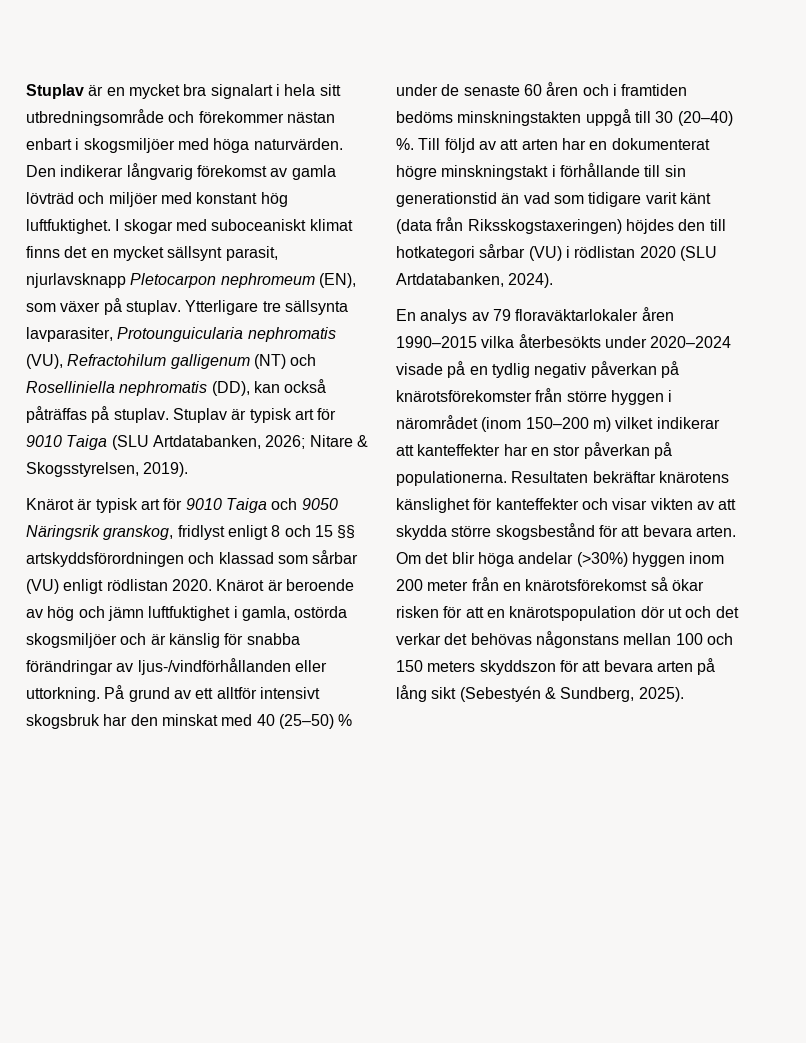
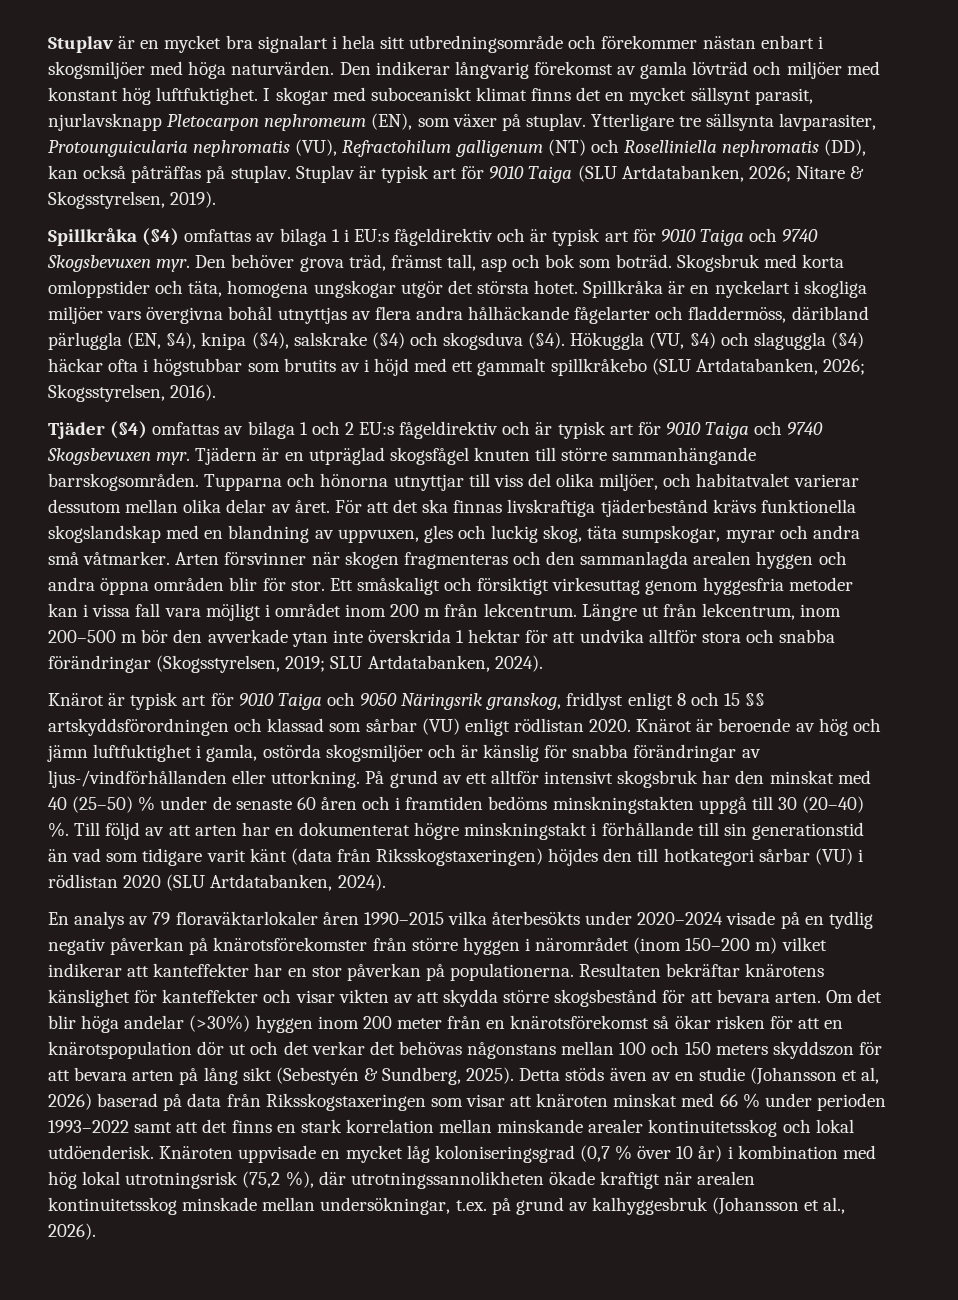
(189, 469) none -> [48,228,819,246] [47,254,844,272] [48,280,867,298] [48,306,869,324] [48,332,864,350] [48,358,865,376] [48,384,217,402] [48,421,824,439] [47,447,757,465] [48,473,859,491] [48,499,856,517] [48,525,860,543] [48,551,847,569] [48,577,853,595] [48,603,842,621] [48,629,836,647] [48,655,543,673] // Spillkråka (§4) omfattas av bilaga 1 i EU:s fågeldirektiv och är typisk art för 9010 Taiga och 9740 Skogsbevuxen myr. Den behöver grova träd, främst tall, asp och bok som boträd. Skogsbruk med korta omloppstider och täta, homogena ungskogar utgör det största hotet. Spillkråka är en nyckelart i skogliga miljöer vars övergivna bohål utnyttjas av flera andra hålhäckande fågelarter och fladdermöss, däribland pärluggla (EN, §4), knipa (§4), salskrake (§4) och skogsduva (§4). Hökuggla (VU, §4) och slaguggla (§4) häckar ofta i högstubbar som brutits av i höjd med ett gammalt spillkråkebo (SLU Artdatabanken, 2026; Skogsstyrelsen, 2016). // Tjäder (§4) omfattas av bilaga 1 och 2 EU:s fågeldirektiv och är typisk art för 9010 Taiga och 9740 Skogsbevuxen myr. Tjädern är en utpräglad skogsfågel knuten till större sammanhängande barrskogsområden. Tupparna och hönorna utnyttjar till viss del olika miljöer, och habitatvalet varierar dessutom mellan olika delar av året. För att det ska finnas livskraftiga tjäderbestånd krävs funktionella skogslandskap med en blandning av uppvuxen, gles och luckig skog, täta sumpskogar, myrar och andra små våtmarker. Arten försvinner när skogen fragmenteras och den sammanlagda arealen hyggen och andra öppna områden blir för stor. Ett småskaligt och försiktigt virkesuttag genom hyggesfria metoder kan i vissa fall vara möjligt i området inom 200 m från lekcentrum. Längre ut från lekcentrum, inom 200–500 m bör den avverkade ytan inte överskrida 1 hektar för att undvika alltför stora och snabba förändringar (Skogsstyrelsen, 2019; SLU Artdatabanken, 2024).
(684, 694) none -> [519,1067,880,1085] [48,1093,886,1111] [48,1119,854,1137] [48,1145,876,1163] [48,1171,756,1189] [48,1197,846,1215] [48,1223,96,1240] Detta stöds även av en studie (Johansson et al, 2026) baserad på data från Riksskogstaxeringen som visar att knäroten minskat med 66 % under perioden 1993–2022 samt att det finns en stark korrelation mellan minskande arealer kontinuitetsskog och lokal utdöenderisk. Knäroten uppvisade en mycket låg koloniseringsgrad (0,7 % över 10 år) i kombination med hög lokal utrotningsrisk (75,2 %), där utrotningssannolikheten ökade kraftigt när arealen kontinuitetsskog minskade mellan undersökningar, t.ex. på grund av kalhyggesbruk (Johansson et al., 2026).

